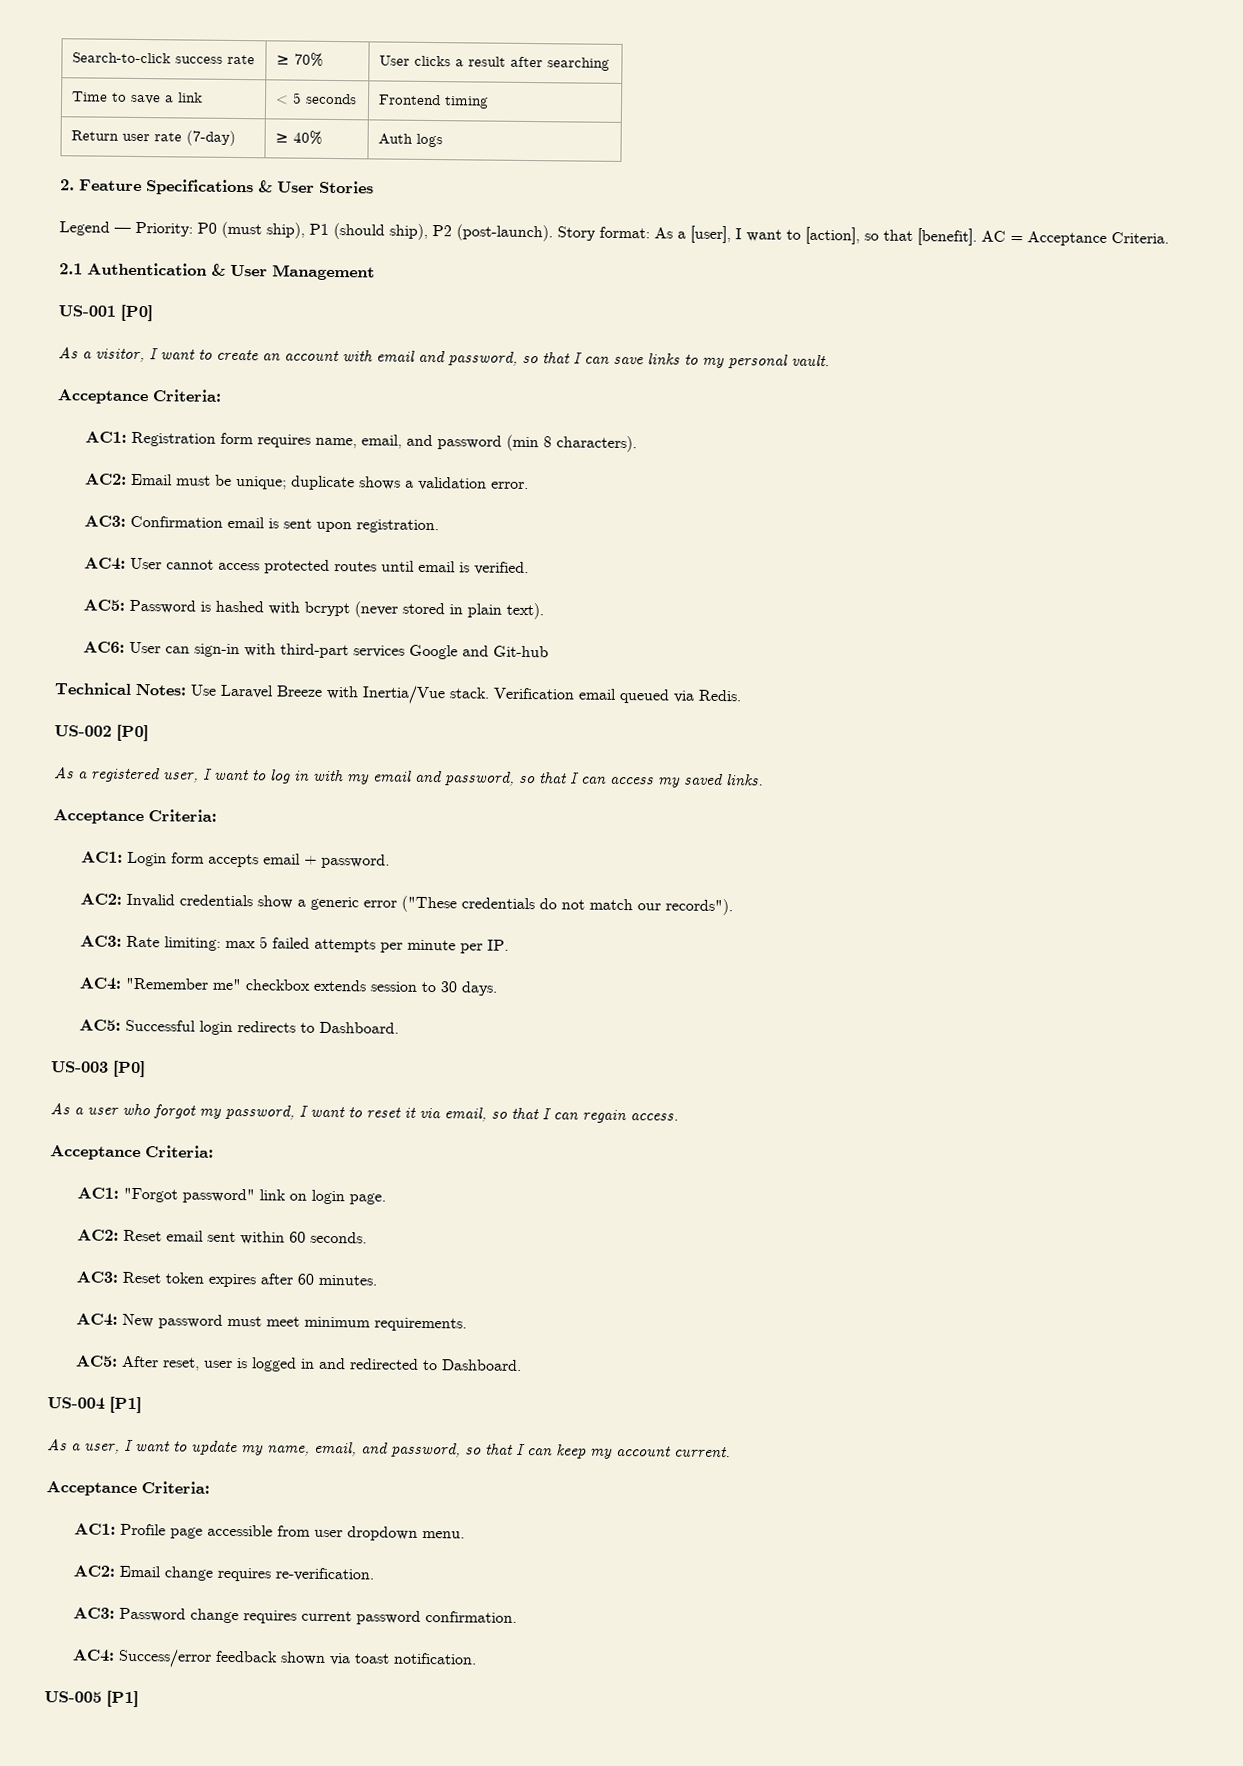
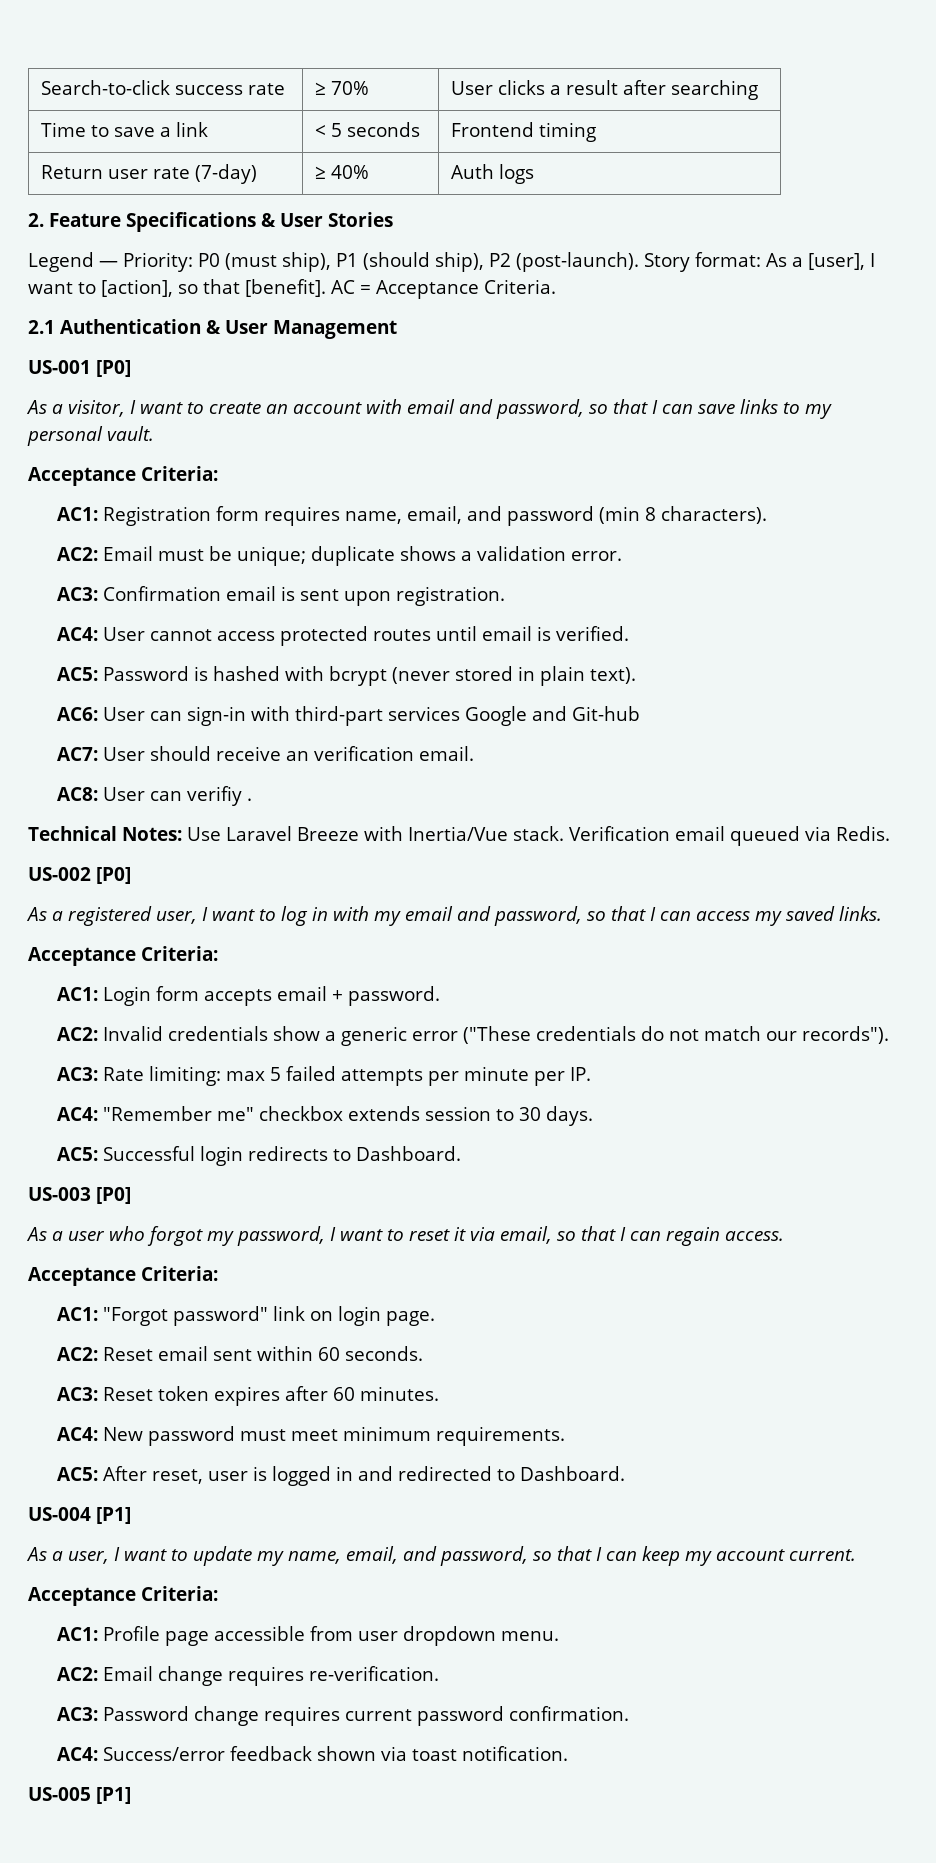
(549, 651) none -> [57,746,475,761] [57,786,253,806] // AC7: User should receive an verification email. // AC8: User can verifiy .

